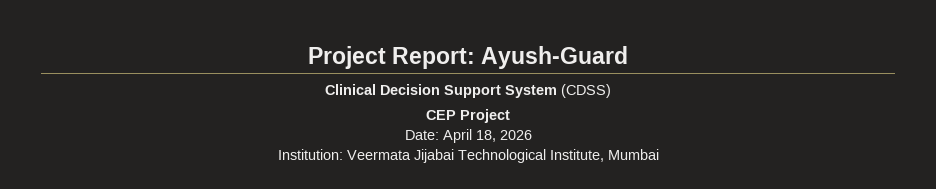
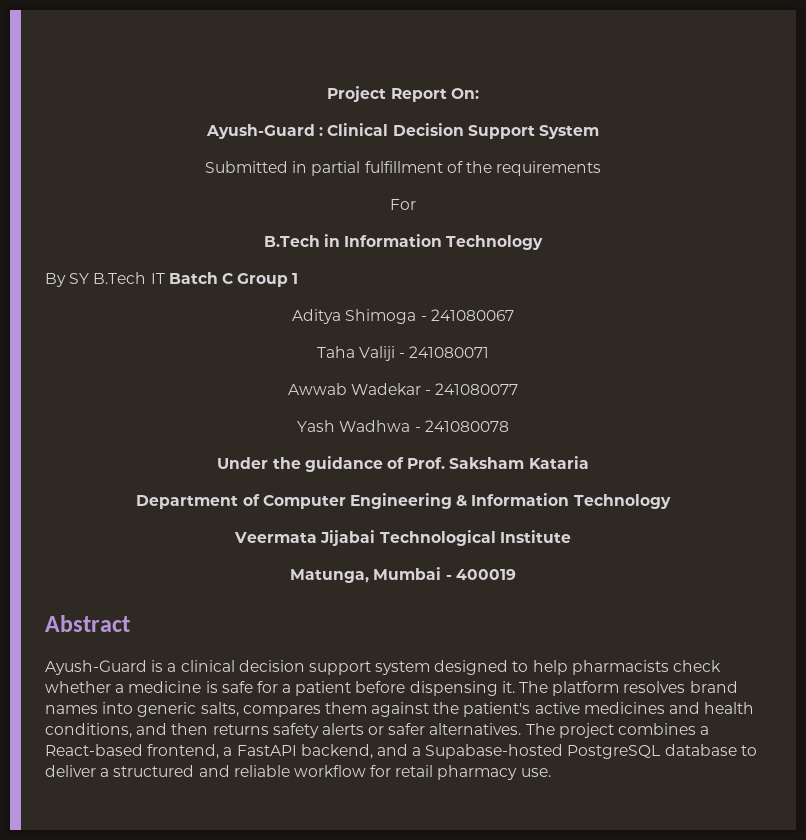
[307,46,629,69] Project Report: Ayush-Guard // -> [327,86,479,102] [206,124,324,139] Project Report On: // Ayush-Guard :
[561,84,611,98] [426,109,510,123] [404,129,532,143] [277,149,659,163] (CDSS) // CEP Project // Date: April 18, 2026 // Institution: Veermata Jijabai Technological Institute, Mumbai -> [204,161,602,176] [390,199,416,210] [263,234,544,250] [45,272,299,287] [292,309,514,324] [316,346,490,361] [287,383,519,395] [297,420,509,432] [217,456,589,472] [136,493,671,509] [234,530,571,546] [290,567,516,583] [45,615,130,632] [45,660,722,675] [45,681,738,696] [45,702,755,717] [45,723,710,738] [45,744,757,759] [45,765,551,780] // Submitted in partial fulfillment of the requirements // For // B.Tech in Information Technology // By SY B.Tech IT Batch C Group 1 // Aditya Shimoga - 241080067 // Taha Valiji - 241080071 // Awwab Wadekar - 241080077 // Yash Wadhwa - 241080078 // Under the guidance of Prof. Saksham Kataria // Department of Computer Engineering & Information Technology // Veermata Jijabai Technological Institute // Matunga, Mumbai - 400019 // Abstract // Ayush-Guard is a clinical decision support system designed to help pharmacists check whether a medicine is safe for a patient before dispensing it. The platform resolves brand names into generic salts, compares them against the patient's active medicines and health conditions, and then returns safety alerts or safer alternatives. The project combines a React-based frontend, a FastAPI backend, and a Supabase-hosted PostgreSQL database to deliver a structured and reliable workflow for retail pharmacy use.

